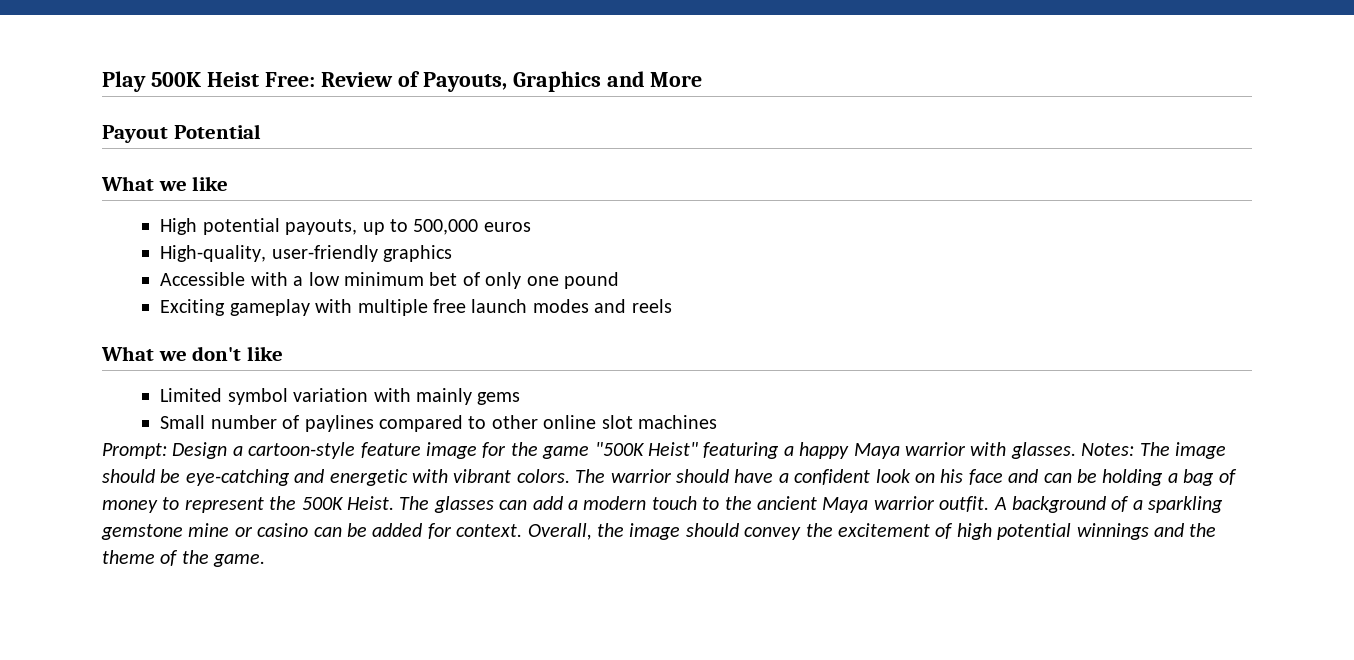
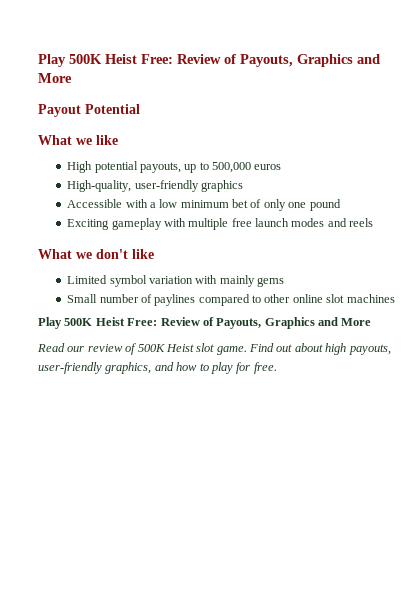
[102,442,1226,459] [102,469,1237,486] [102,496,1224,513] [101,523,1217,540] [102,550,266,567] Prompt: Design a cartoon-style feature image for the game "500K Heist" featuring a happy Maya warrior with glasses. Notes: The image should be eye-catching and energetic with vibrant colors. The warrior should have a confident look on his face and can be holding a bag of money to represent the 500K Heist. The glasses can add a modern touch to the ancient Maya warrior outfit. A background of a sparkling gemstone mine or casino can be added for context. Overall, the image should convey the excitement of high potential winnings and the theme of the game. -> [38,317,372,329] [37,343,391,355] [38,362,277,374] Play 500K Heist Free: Review of Payouts, Graphics and More // Read our review of 500K Heist slot game. Find out about high payouts, user-friendly graphics, and how to play for free.

